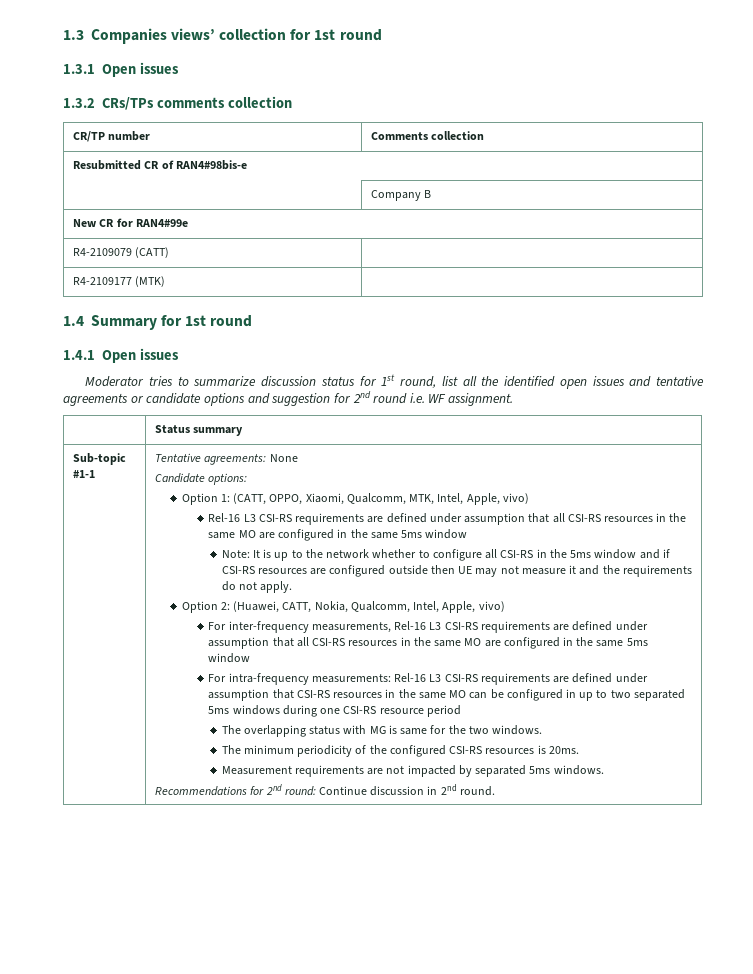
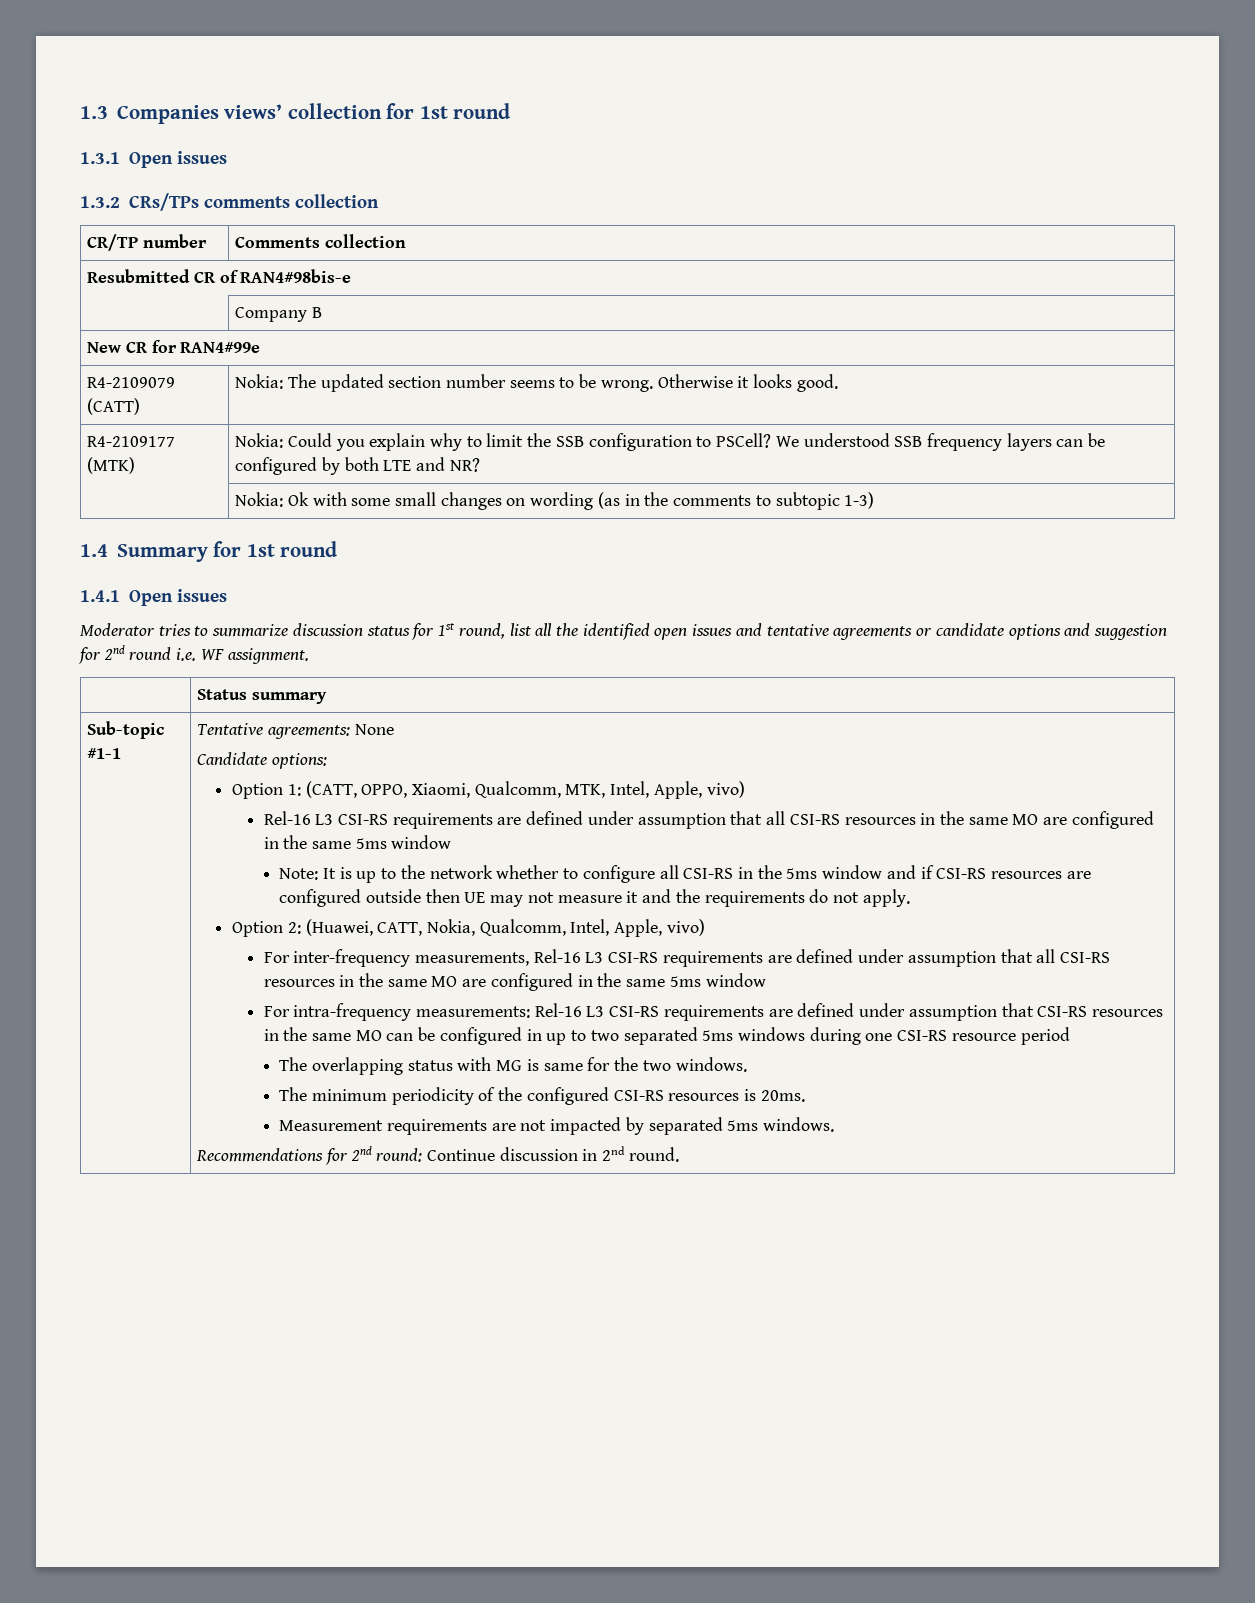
[73,276,166,287] // R4-2109177 (MTK) | -> [235,374,838,392] [87,436,176,447] [87,457,136,474] [235,433,1106,451] [235,457,480,475] [235,492,875,510] Nokia: The updated section number seems to be wrong. Otherwise it looks good. // R4-2109177 (MTK) | Nokia: Could you explain why to limit the SSB configuration to PSCell? We understood SSB frequency layers can be configured by both LTE and NR? // | Nokia: Ok with some small changes on wording (as in the comments to subtopic 1-3)

